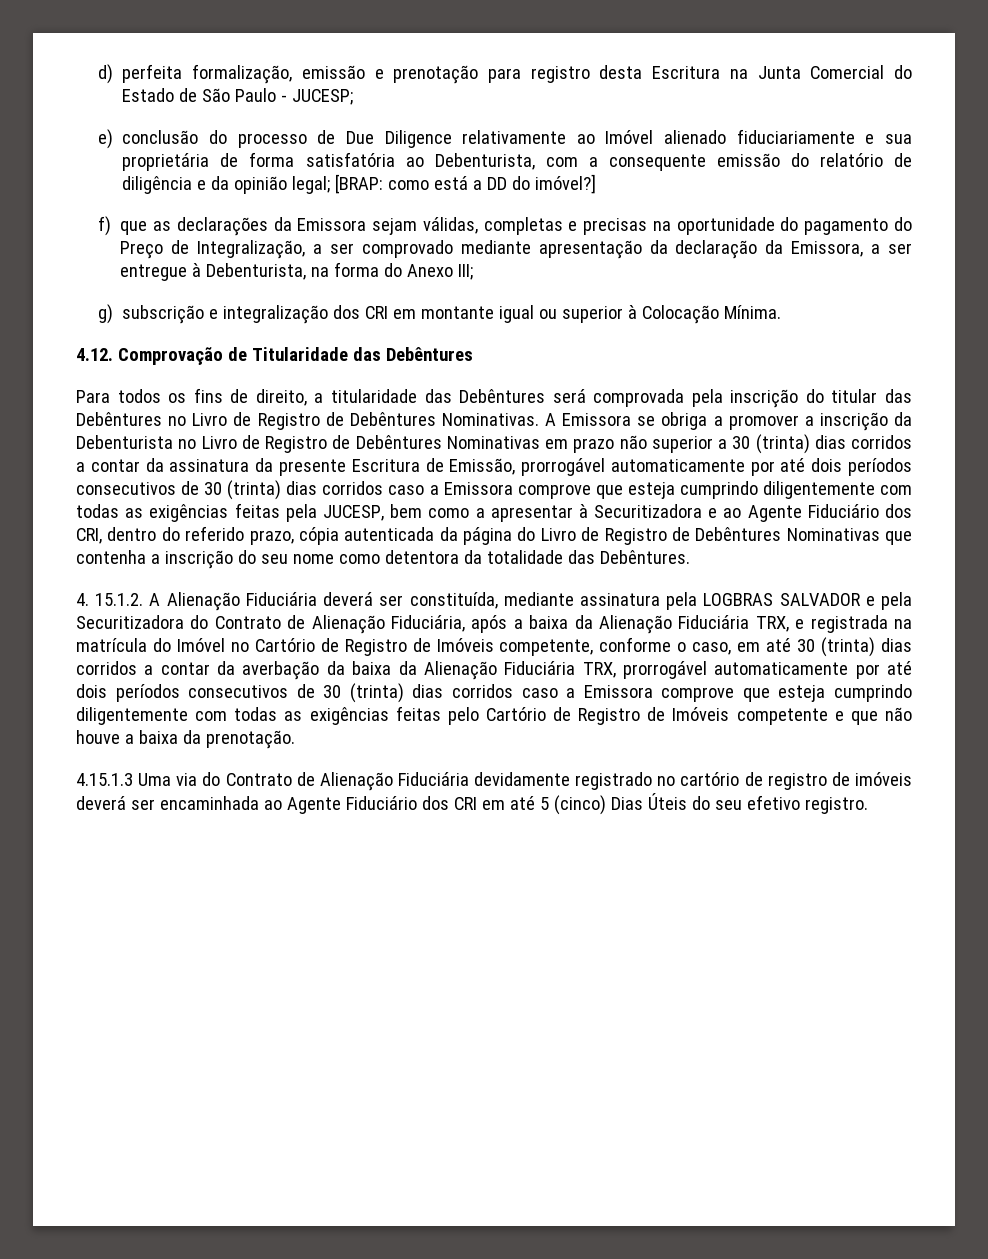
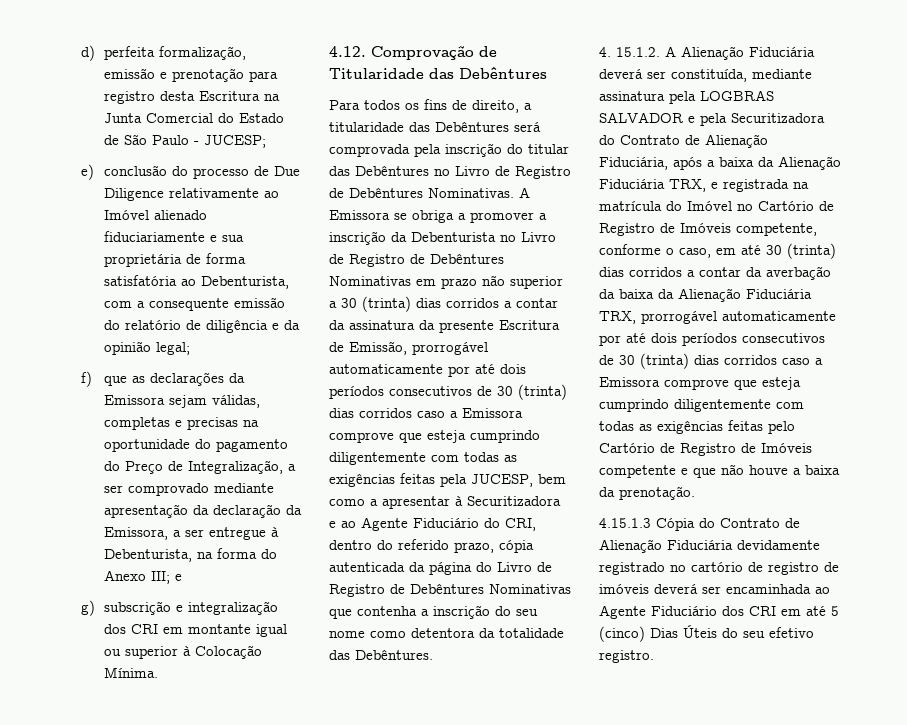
[335,174,597,194] [BRAP: como está a DD do imóvel?] -> (190, 348) none
(474, 272) none -> [174,574,182,581] e
[885,504,912,518] dos -> [484,518,500,528] do
[138,773,198,786] Uma via -> [656,518,695,531] Cópia

